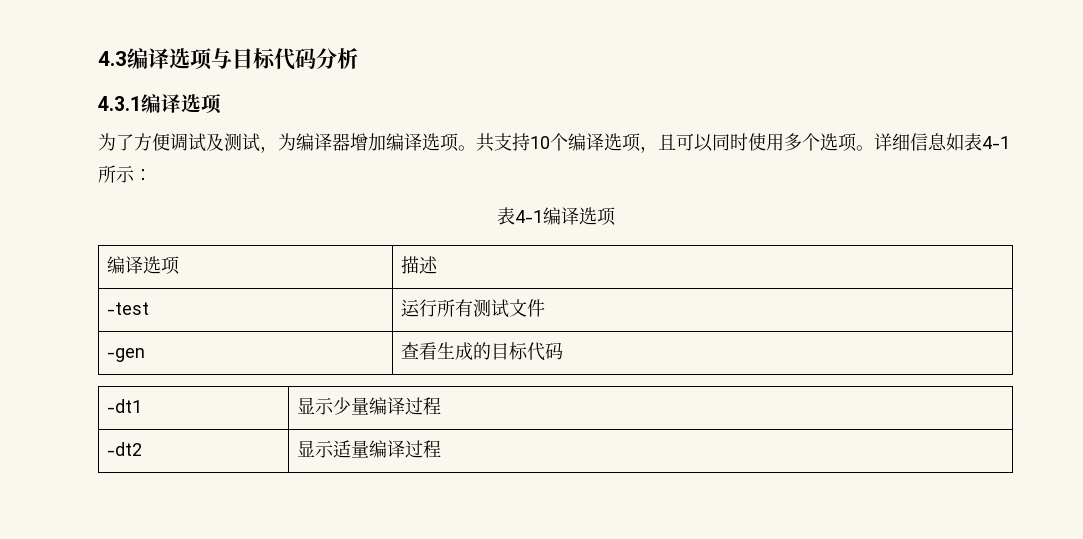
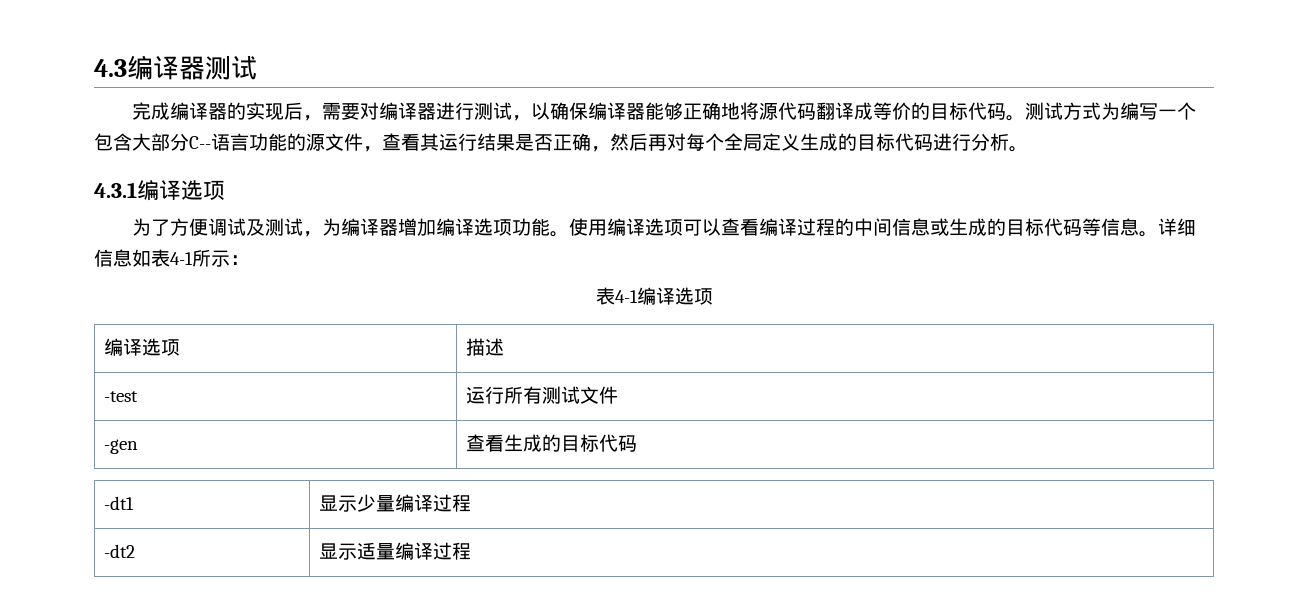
[169,48,316,70] 选项与目标代码 -> [179,55,257,80] [131,102,1196,121] [94,133,971,152] 器测试 // 完成编译器的实现后，需要对编译器进行测试，以确保编译器能够正确地将源代码翻译成等价的目标代码。测试方式为编写一个包含大部分C--语言功能的源文件，查看其运行结果是否正确，然后再对每个全局定义生成的目标代码进行
(358, 58) none -> [1009,146,1028,152] 。
[458,133,857,153] 。共支持10个编译选项，且可以同时使用多个选项 -> [511,218,1139,237] 功能。使用编译选项可以查看编译过程的中间信息或生成的目标代码等信息

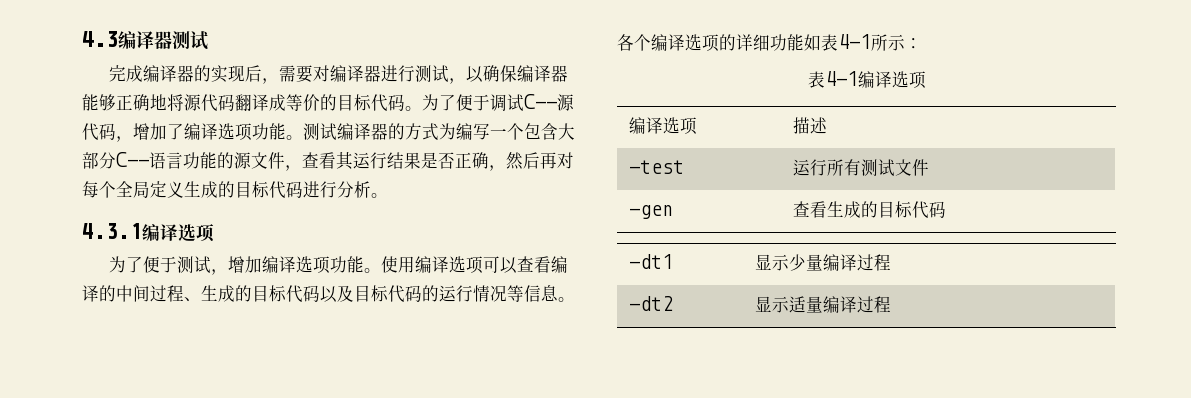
[1024,102,1063,120] 测试 -> [422,94,574,112] [82,123,405,142] 为了便于调试C--源代码，增加了编译选项功能。测试编译器的
[169,218,398,237] 方便调试及测试，为编译器 -> [143,256,229,275] 便于测试，
[796,218,1196,237] [94,249,132,267] 过程的中间信息或生成的目标代码等信息。详细信息 -> [99,285,575,303] [617,34,804,52] 的中间过程、生成的目标代码以及目标代码的运行情况等信息。各个编译选项的详细功能

